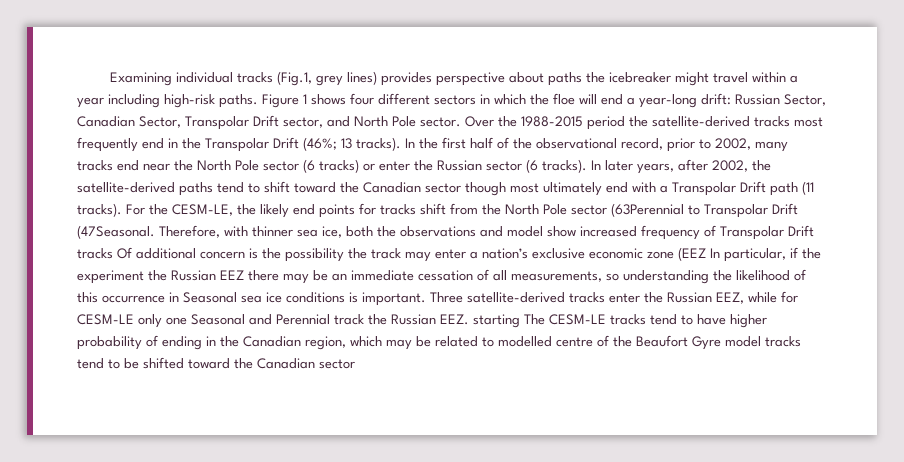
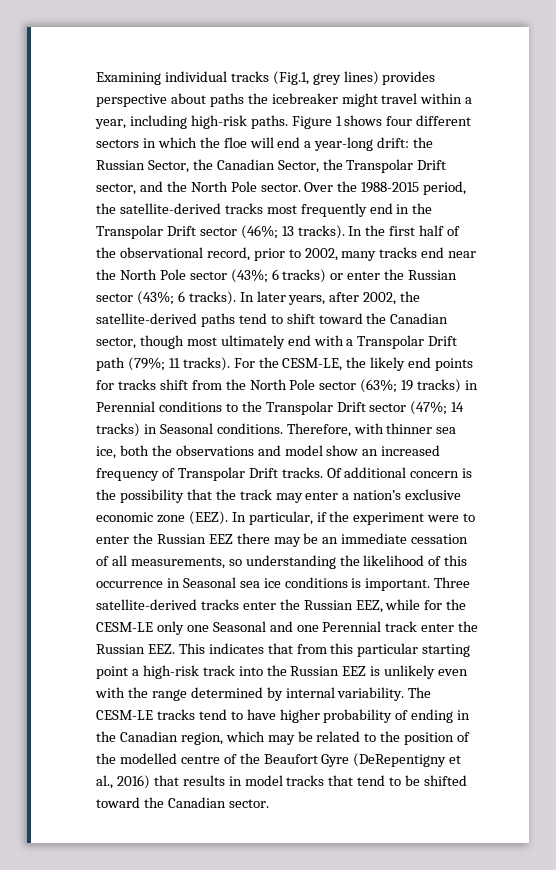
[77,97,104,108] year -> [95,119,126,129] year,
(731, 99) none -> [413,137,434,148] the
(826, 100) none -> [192,159,213,170] the
(181, 122) none -> [322,159,343,170] the
(350, 121) none -> [166,181,187,192] the
[587,116,625,130] period -> [423,181,467,195] period,
(299, 143) none -> [199,227,237,236] sector
[303,159,315,173] (6 -> [230,269,279,283] (43%; 6
[526,159,538,173] (6 -> [136,291,185,305] (43%; 6
[425,183,461,193] sector -> [96,337,136,349] sector,
[802,181,814,195] (11 -> [127,357,180,371] (79%; 11
[611,203,798,218] [77,225,155,239] (63Perennial to Transpolar Drift (47Seasonal. -> [360,379,479,393] [96,401,465,415] [96,423,283,437] (63%; 19 tracks) in Perennial conditions to the Transpolar Drift sector (47%; 14 tracks) in Seasonal conditions.
(576, 231) none -> [362,449,379,456] an
[77,248,113,259] tracks -> [281,467,323,478] tracks.
(344, 255) none -> [186,489,212,500] that
[678,247,706,261] (EEZ -> [188,511,228,525] (EEZ).
(144, 277) none -> [427,513,476,522] [96,535,129,544] were to enter
(798, 297) none -> [446,599,467,610] the
(272, 319) none -> [296,625,319,632] one
(364, 319) none -> [421,623,455,632] enter
[473,314,520,328] starting -> [178,643,471,657] [96,665,469,679] [95,687,405,701] This indicates that from this particular starting point a high-risk track into the Russian EEZ is unlikely even with the range determined by internal variability.
(494, 342) none -> [380,731,471,745] [96,753,116,764] the position of the
(721, 343) none -> [353,753,462,767] [96,775,242,789] (DeRepentigny et al., 2016) that results in
(801, 341) none -> [328,775,354,786] that
[319,359,355,369] sector -> [228,799,269,808] sector.

